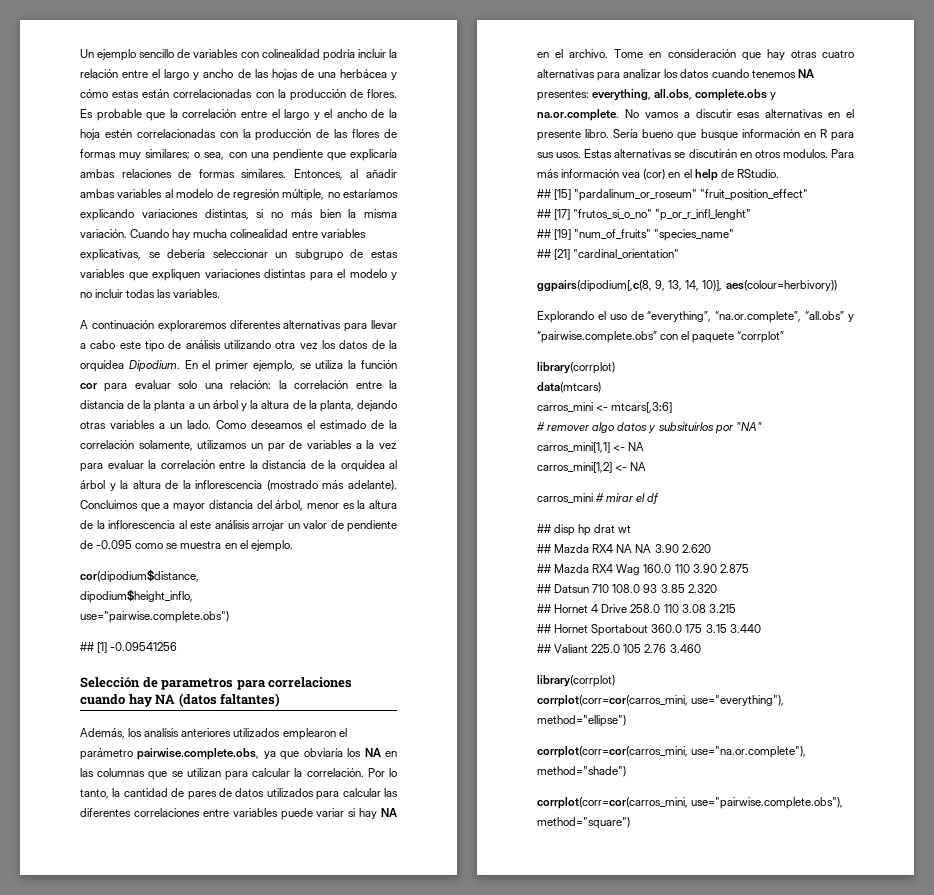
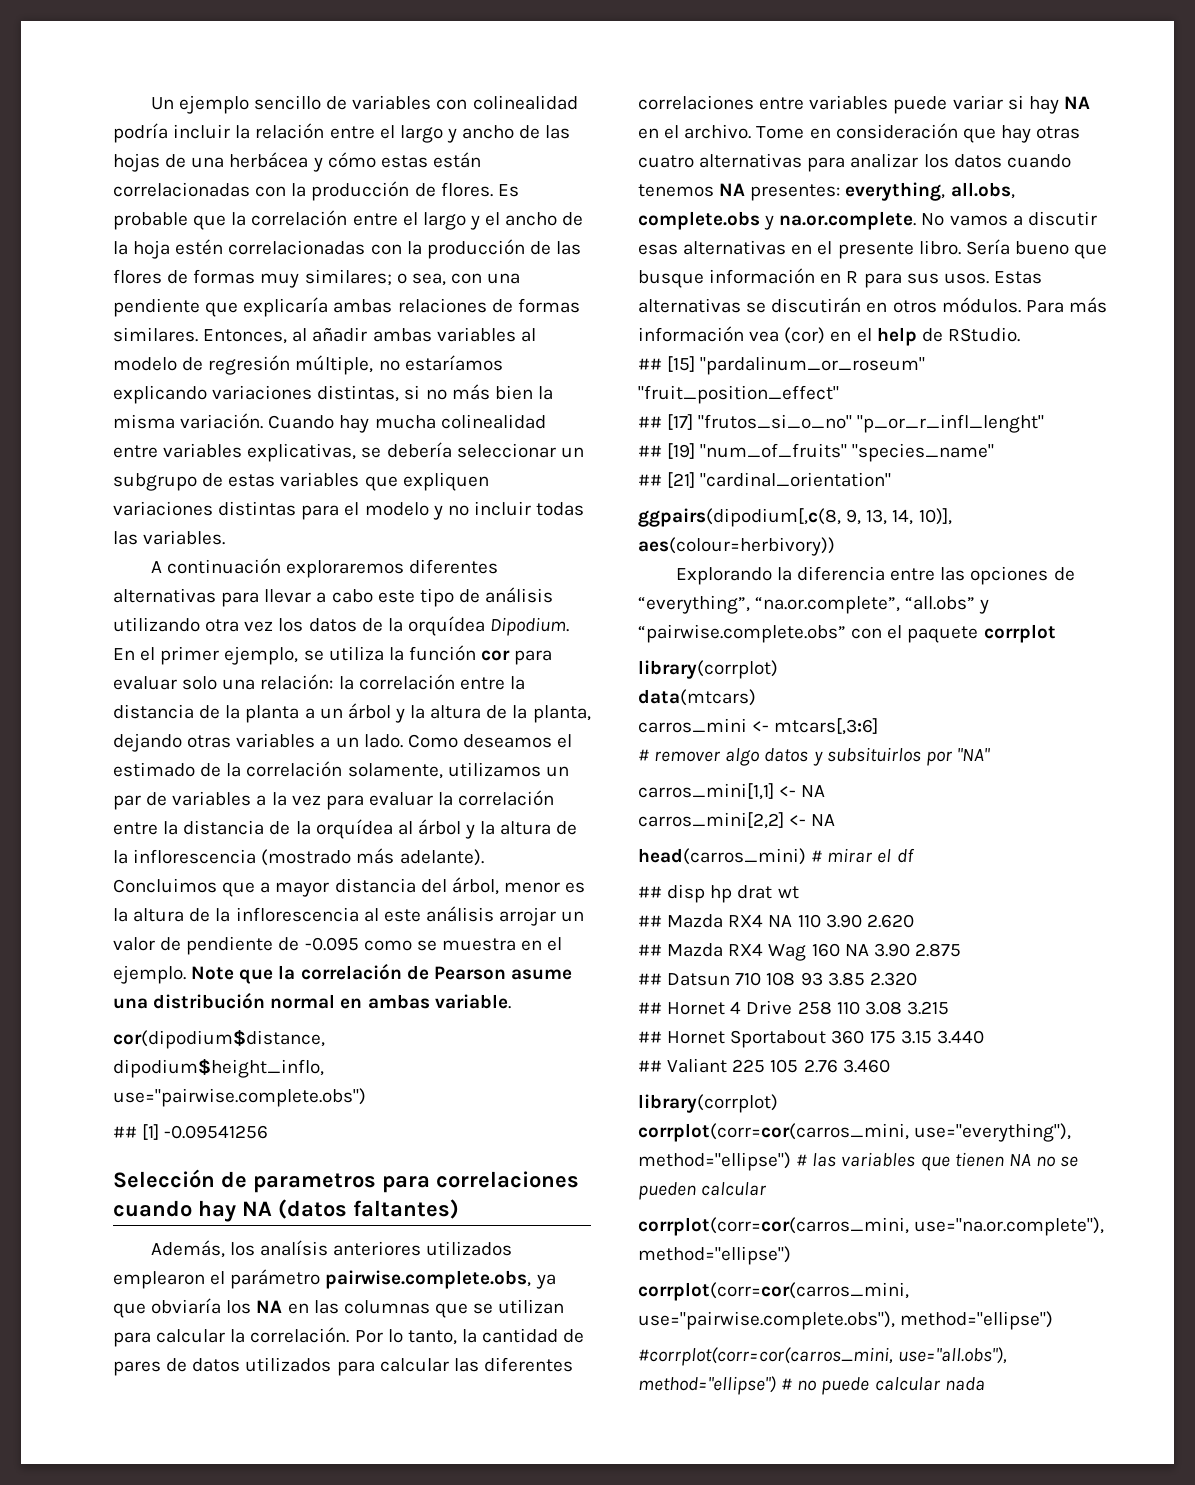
(293, 546) none -> [191,964,572,984] [113,993,511,1009] Note que la correlación de Pearson asume una distribución normal en ambas variable.
[782,149,828,158] modulos. -> [941,297,1021,313] módulos.
[597,311,627,320] el uso -> [776,566,1049,585] la diferencia entre las opciones
[737,331,785,343] “corrplot” -> [983,624,1056,643] corrplot
[537,462,647,473] [537,493,593,503] carros_mini[1,2] <- NA // carros_mini -> [638,812,836,829] [638,848,806,865] carros_mini[2,2] <- NA // head(carros_mini)
[635,544,652,553] NA -> [797,914,821,928] 110
[643,564,690,573] 160.0 110 -> [811,943,869,957] 160 NA
[612,584,641,593] 108.0 -> [766,972,796,986] 108
[630,604,661,613] 258.0 -> [797,1001,832,1015] 258
[651,624,683,633] 360.0 -> [831,1030,865,1044] 360
[591,644,621,653] 225.0 -> [732,1059,766,1073] 225
(626, 721) none -> [796,1152,1079,1171] [638,1182,768,1200] # las variables que tienen NA no se pueden calcular
[537,766,626,777] method="shade") -> [638,1246,791,1265] method="ellipse")
[537,817,630,829] method="square") -> [900,1311,1054,1330] [638,1347,1008,1366] [638,1376,985,1395] method="ellipse") // #corrplot(corr=cor(carros_mini, use="all.obs"), method="ellipse") # no puede calcular nada

